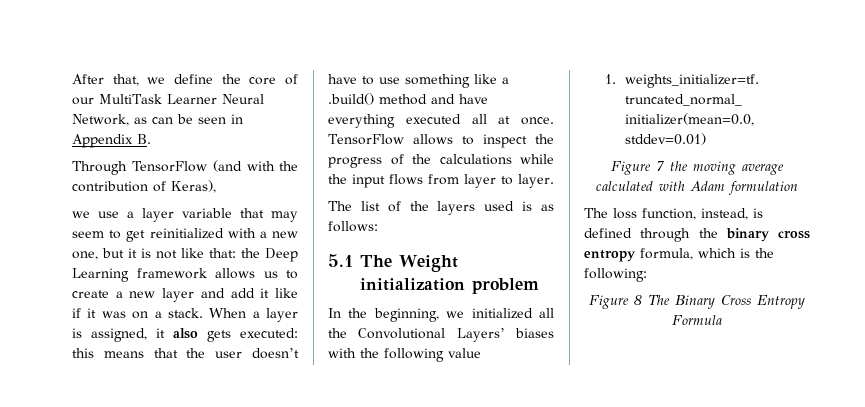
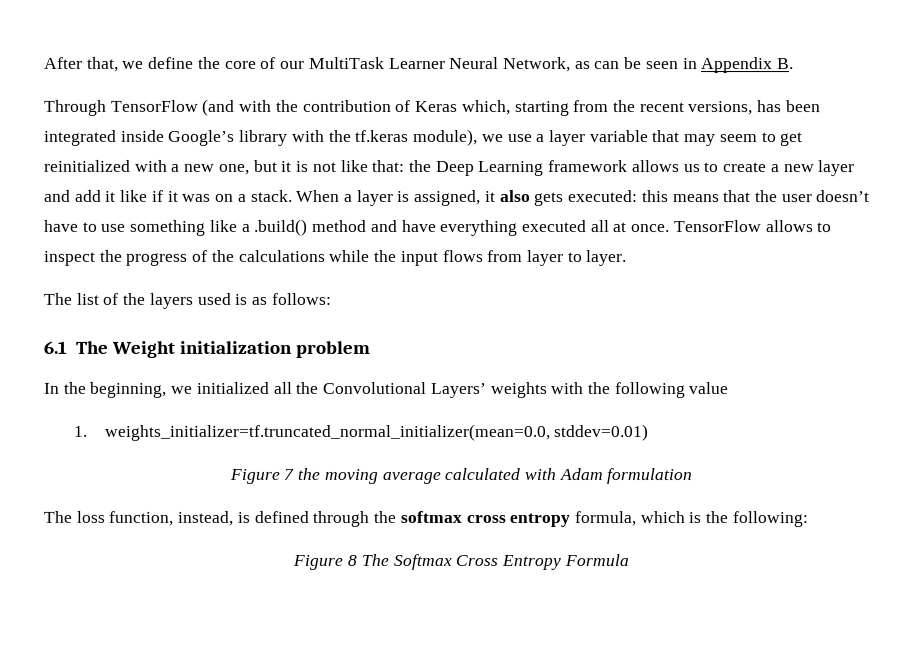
[171,180,216,193] Keras), // -> [415,99,821,117] [44,128,479,147] Keras which, starting from the recent versions, has been integrated inside Google’s library with the tf.keras module),
[328,254,353,267] 5.1 -> [43,340,67,354] 6.1
[515,328,554,338] biases -> [489,382,547,399] weights
[725,228,769,242] binary -> [399,510,462,524] softmax
[675,295,715,309] Binary -> [392,553,452,570] Softmax

